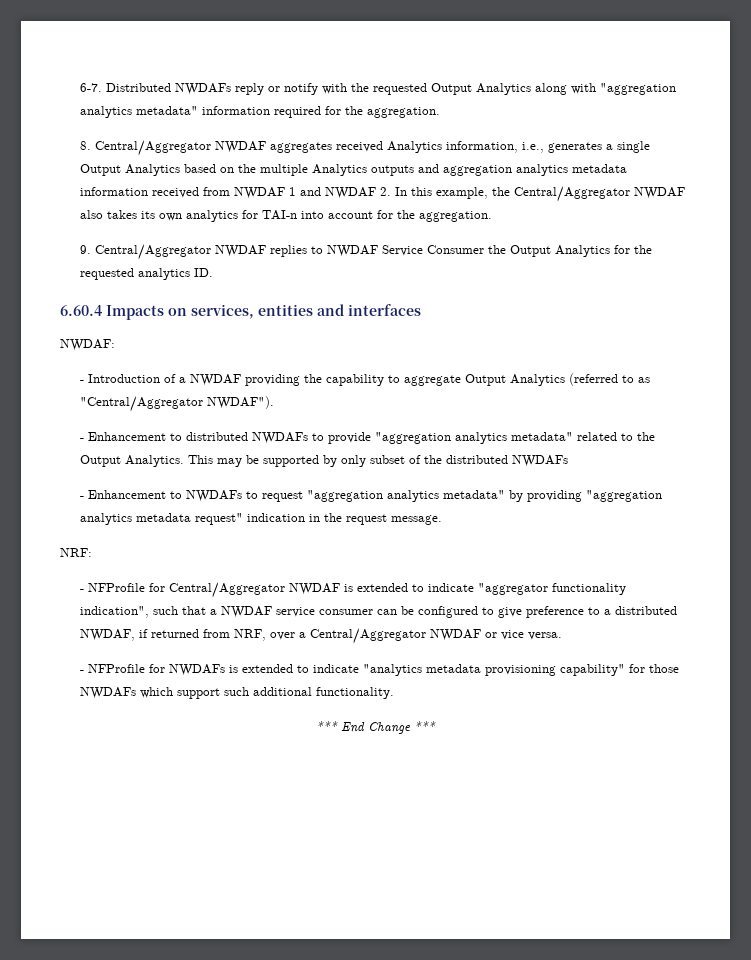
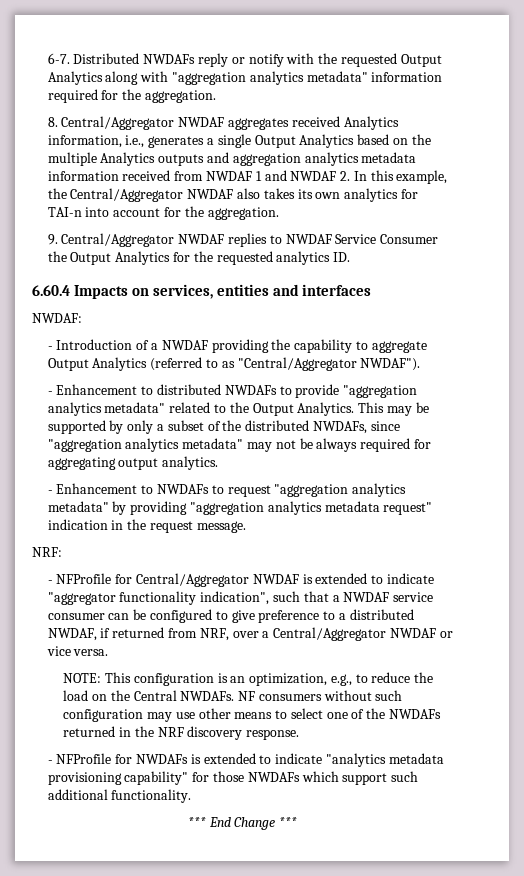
(366, 461) none -> [156,424,164,431] a
[511,455,568,467] NWDAFs -> [312,421,400,434] [47,438,431,452] [47,456,219,470] NWDAFs, since "aggregation analytics metadata" may not be always required for aggregating output analytics.
(562, 636) none -> [63,672,434,686] [63,690,403,701] [63,708,441,722] [63,726,300,740] // NOTE: This configuration is an optimization, e.g., to reduce the load on the Central NWDAFs. NF consumers without such configuration may use other means to select one of the NWDAFs returned in the NRF discovery response.

